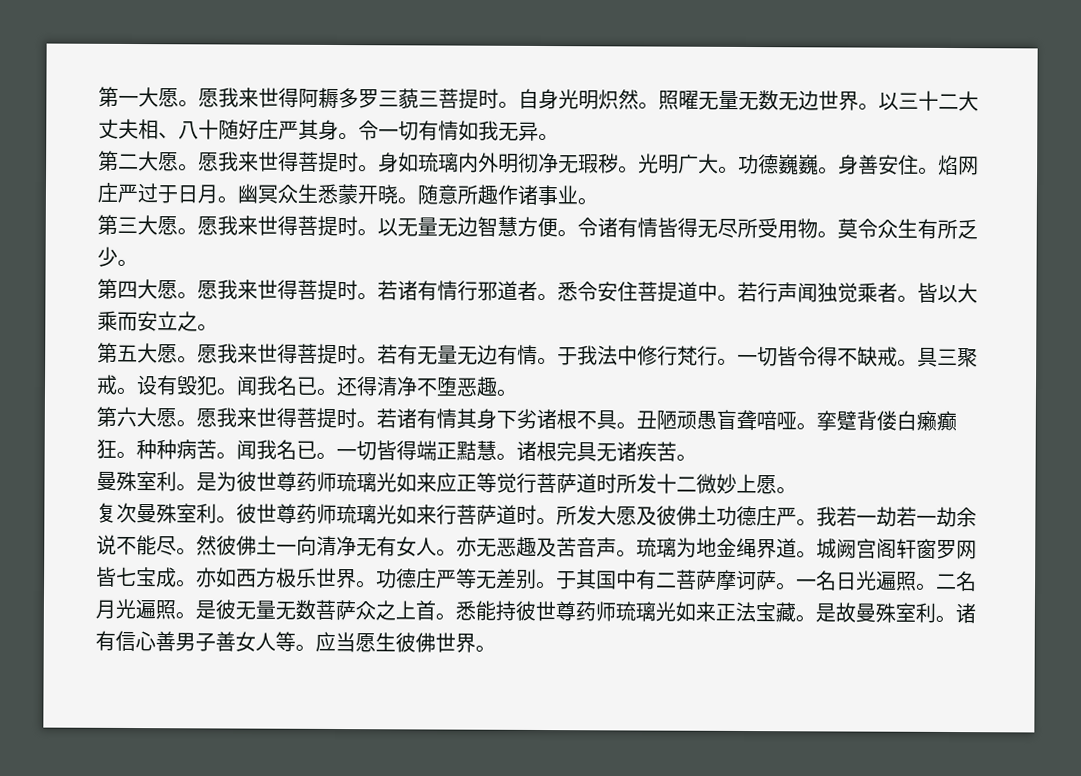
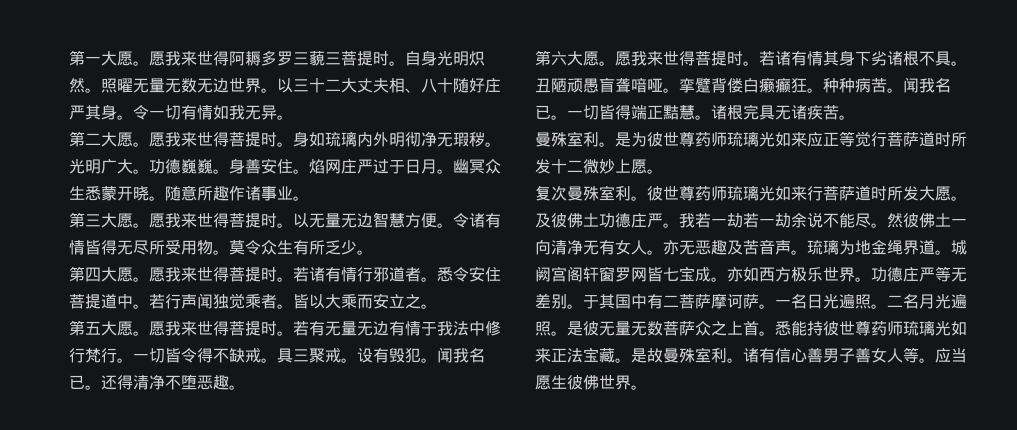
[537,356,558,366] 。 -> (421, 328) none
[536,516,557,526] 。 -> (887, 193) none
(637, 516) none -> [951,196,967,201] 。

